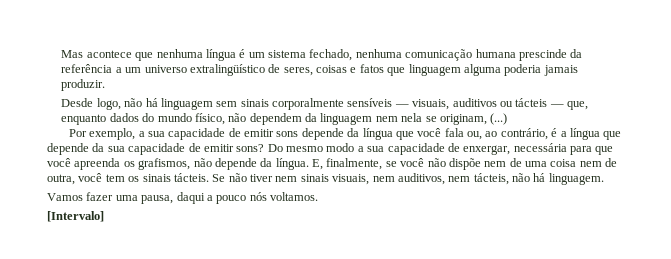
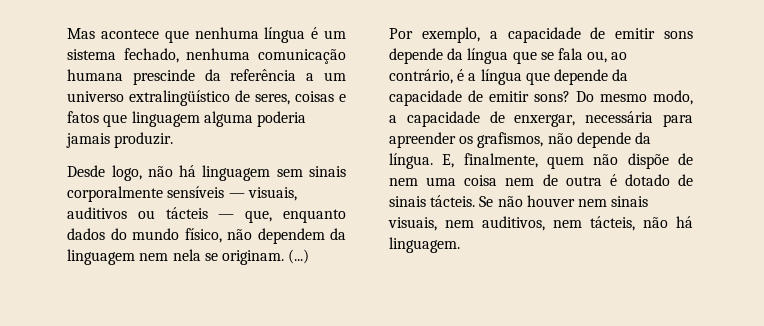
[439,114,487,125] originam, -> [221,250,284,265] originam.
[147,131,165,137] sua -> (498, 35) none
[417,128,442,137] você -> [540,52,554,60] se
[107,146,125,152] sua -> (629, 75) none
[326,143,385,152] modo a sua -> [653,90,693,105] [389,115,397,123] modo, a
[595,146,614,155] [47,158,121,170] que você apreenda -> [389,132,456,148] apreender
[385,158,618,170] [47,173,140,185] se você não dispõe nem de uma coisa nem de outra, você tem os -> [547,153,693,169] [389,174,693,186] quem não dispõe de nem uma coisa nem de outra é dotado de
[250,174,273,182] tiver -> [526,195,575,207] houver
[47,192,318,204] [47,211,104,222] // Vamos fazer uma pausa, daqui a pouco nós voltamos. // [Intervalo] -> (460, 245) none

